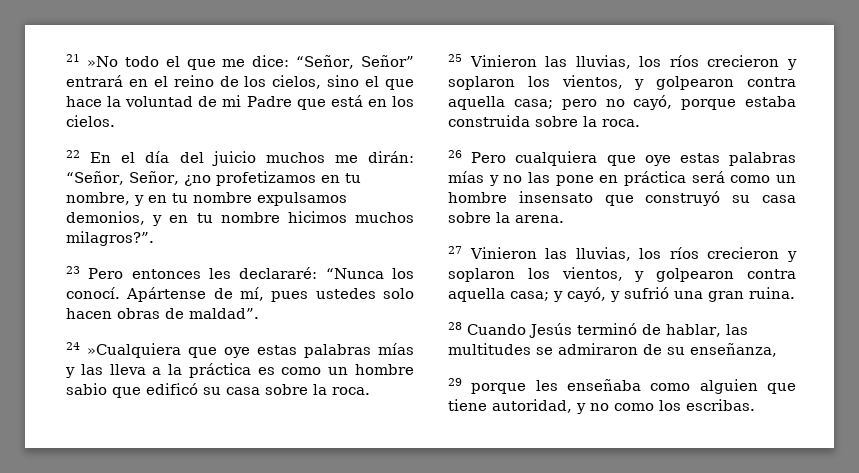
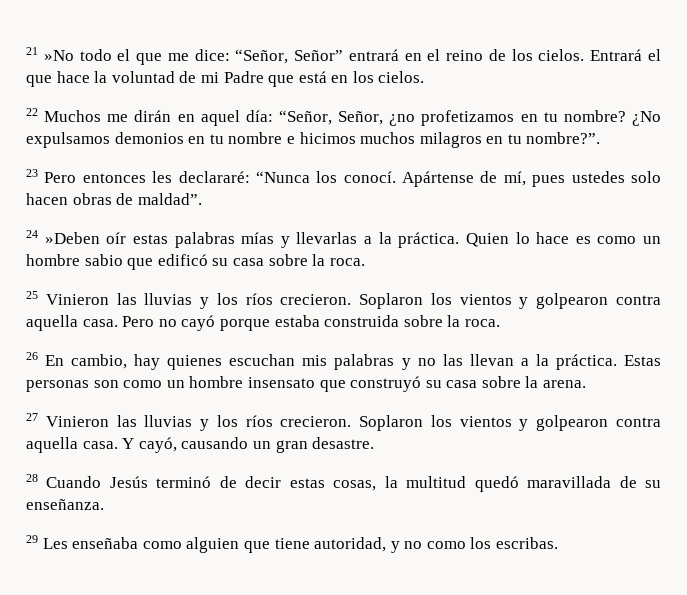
[272,75,360,89] cielos, sino -> [538,49,643,61] cielos. Entrará
[90,151,414,166] En el día del juicio muchos me dirán: -> [44,110,273,126] Muchos me dirán en aquel día:
[66,192,347,206] [66,211,414,226] [66,231,154,246] nombre, y en tu nombre expulsamos demonios, y en tu nombre hicimos muchos milagros?”. -> [563,110,661,126] [26,132,601,148] nombre? ¿No expulsamos demonios en tu nombre e hicimos muchos milagros en tu nombre?”.
[87,343,414,358] [65,363,251,378] »Cualquiera que oye estas palabras mías y las lleva a la práctica -> [44,232,570,248] »Deben oír estas palabras mías y llevarlas a la práctica. Quien lo hace
[575,55,797,70] [448,75,796,90] [448,95,673,110] lluvias, los ríos crecieron y soplaron los vientos, y golpearon contra aquella casa; pero no cayó, -> [144,293,661,309] [26,315,216,331] lluvias y los ríos crecieron. Soplaron los vientos y golpearon contra aquella casa. Pero no cayó
[471,151,796,166] [448,171,725,186] Pero cualquiera que oye estas palabras mías y no las pone en práctica será -> [45,354,661,370] [26,380,119,392] En cambio, hay quienes escuchan mis palabras y no las llevan a la práctica. Estas personas son
[575,247,797,262] [448,267,796,282] [448,287,795,302] lluvias, los ríos crecieron y soplaron los vientos, y golpearon contra aquella casa; y cayó, y sufrió una gran ruina. -> [144,415,661,431] [26,437,375,453] lluvias y los ríos crecieron. Soplaron los vientos y golpearon contra aquella casa. Y cayó, causando un gran desastre.
[666,324,748,337] [448,343,638,355] hablar, las multitudes se admiraron -> [245,476,612,492] decir estas cosas, la multitud quedó maravillada
[690,343,777,357] enseñanza, -> [26,499,104,510] enseñanza.
[471,380,558,394] porque les -> [42,538,68,549] Les

